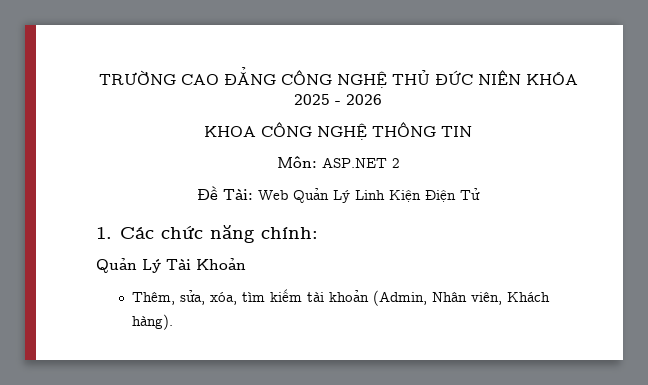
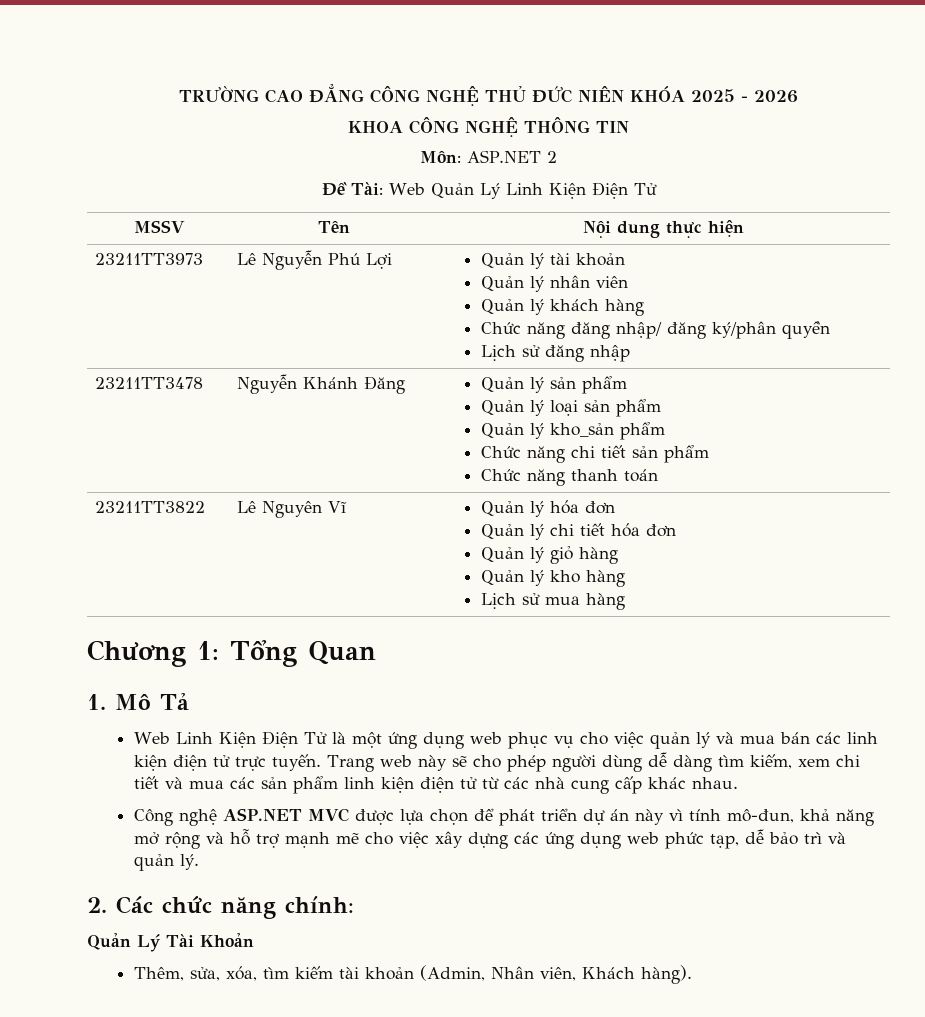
[96,227,112,239] // 1. -> [133,220,185,233] [317,221,350,233] [583,220,744,238] [94,253,203,265] [236,250,392,270] [480,253,625,269] [480,275,628,292] [480,299,644,316] [480,321,830,339] [480,345,630,362] [94,377,203,389] [236,374,405,394] [480,376,627,394] [480,399,661,417] [480,422,665,440] [480,445,709,463] [480,469,658,486] [94,501,205,513] [236,501,347,518] [480,500,615,517] [480,523,676,540] [480,546,618,564] [480,570,625,587] [480,593,625,610] [87,640,376,667] [87,693,189,710] [133,731,878,749] [133,752,860,772] [133,776,738,794] [133,808,874,826] [133,829,846,849] [133,854,199,871] [87,897,107,913] // MSSV | Tên | Nội dung thực hiện // 23211TT3973 | Lê Nguyễn Phú Lợi | Quản lý tài khoản // Quản lý nhân viên // Quản lý khách hàng // Chức năng đăng nhập/ đăng ký/phân quyền // Lịch sử đăng nhập // 23211TT3478 | Nguyễn Khánh Đăng | Quản lý sản phẩm // Quản lý loại sản phẩm // Quản lý kho_sản phẩm // Chức năng chi tiết sản phẩm // Chức năng thanh toán // 23211TT3822 | Lê Nguyên Vĩ | Quản lý hóa đơn // Quản lý chi tiết hóa đơn // Quản lý giỏ hàng // Quản lý kho hàng // Lịch sử mua hàng // Chương 1: Tổng Quan // 1. Mô Tả // Web Linh Kiện Điện Tử là một ứng dụng web phục vụ cho việc quản lý và mua bán các linh kiện điện tử trực tuyến. Trang web này sẽ cho phép người dùng dễ dàng tìm kiếm, xem chi tiết và mua các sản phẩm linh kiện điện tử từ các nhà cung cấp khác nhau. // Công nghệ ASP.NET MVC được lựa chọn để phát triển dự án này vì tính mô-đun, khả năng mở rộng và hỗ trợ mạnh mẽ cho việc xây dựng các ứng dụng web phức tạp, dễ bảo trì và quản lý. // 2.

